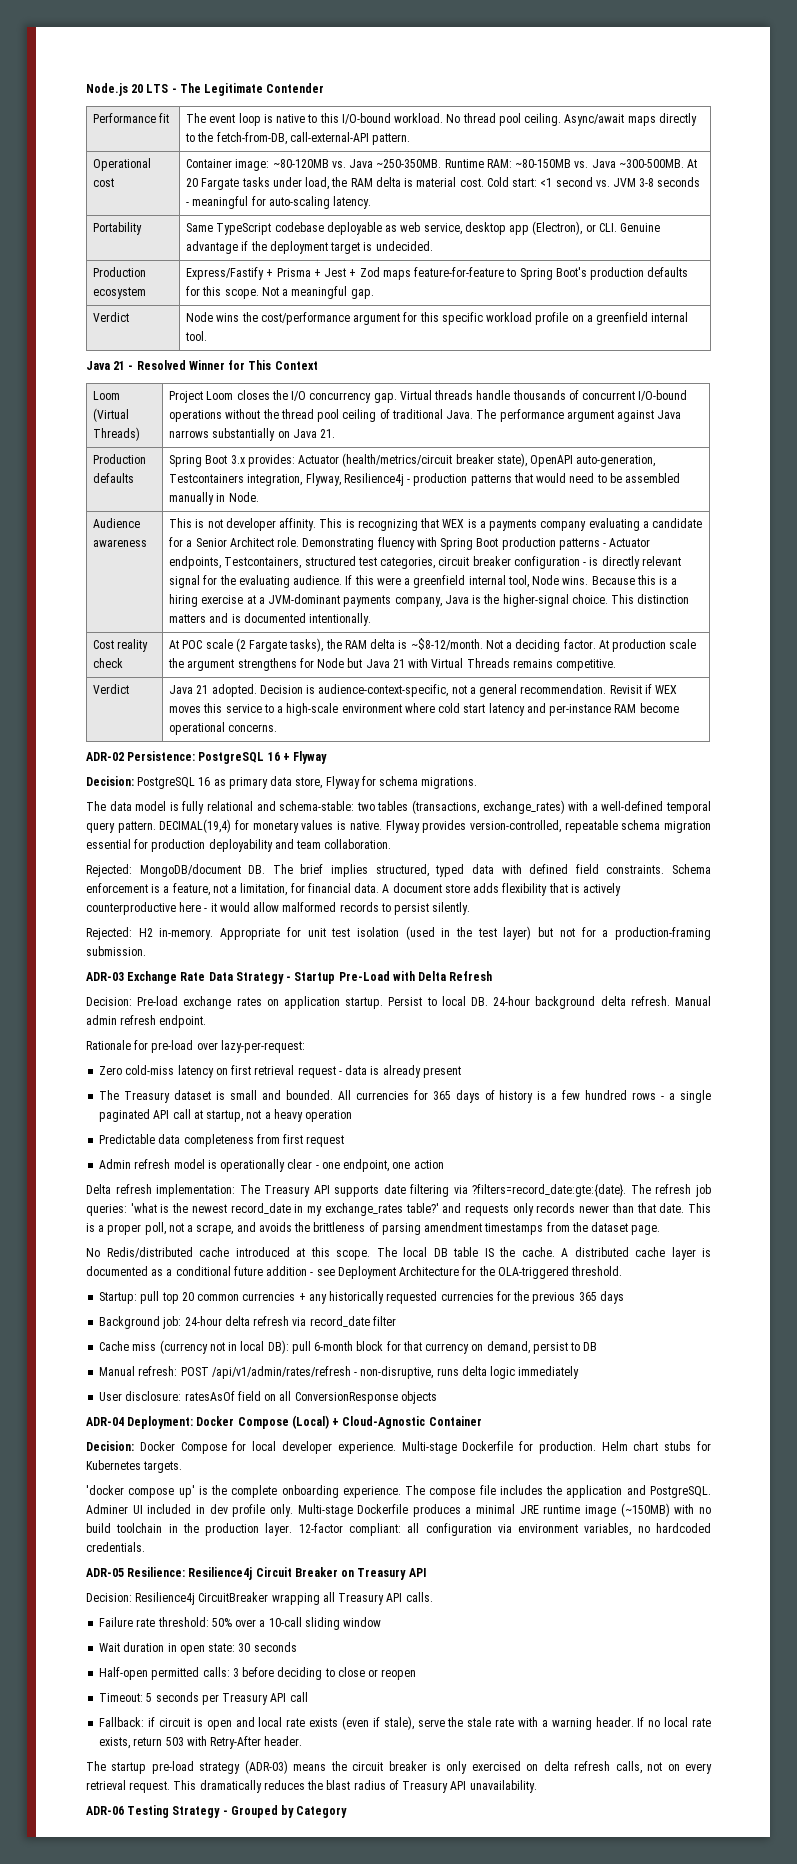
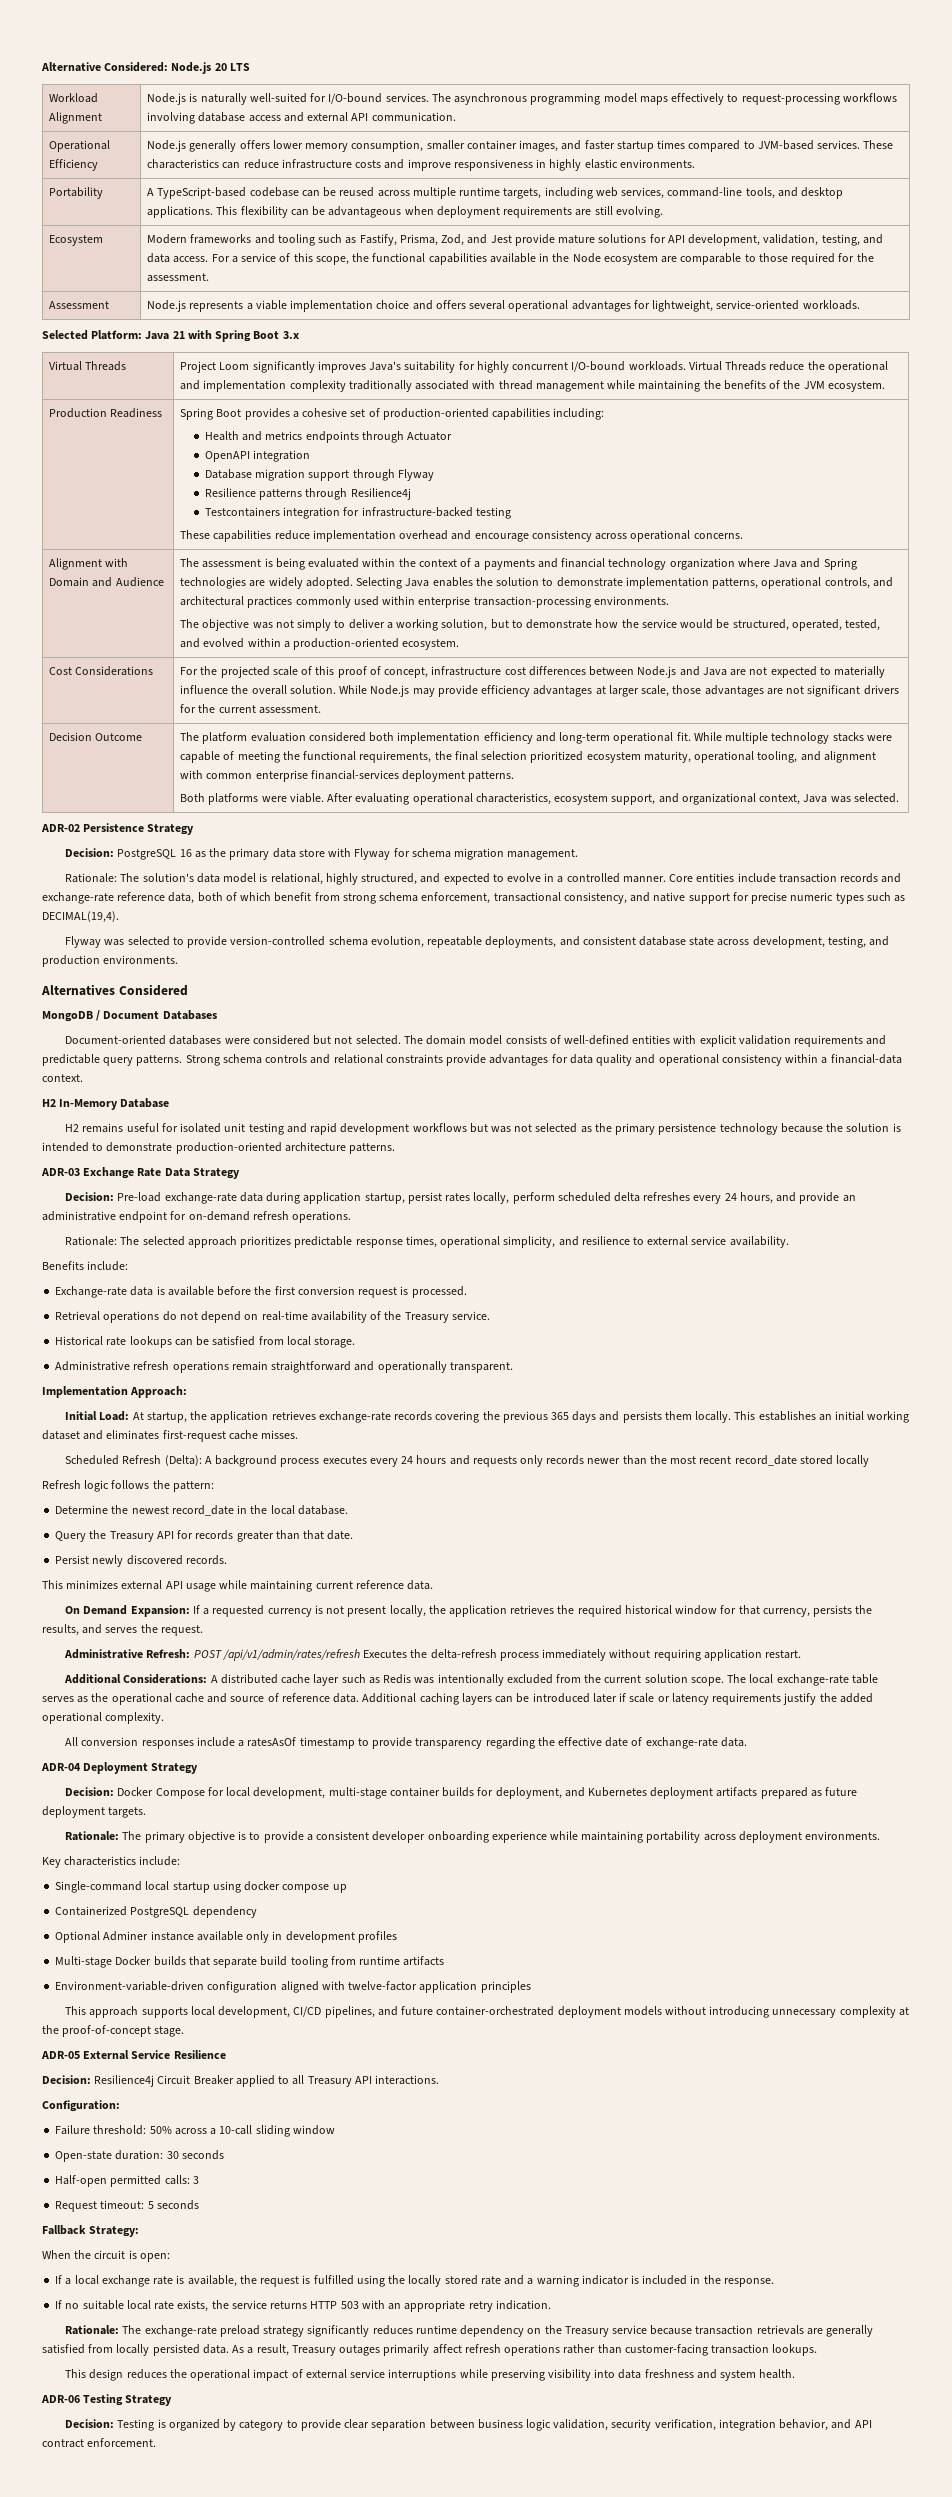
(86, 89) none -> [41,62,169,72] Alternative Considered:
[171,83,325,96] [93,113,170,123] [186,113,697,126] [185,132,411,145] [93,158,152,171] [93,178,115,187] [186,159,698,171] [186,177,701,190] [186,196,372,209] [93,222,143,235] [186,221,661,235] [186,241,433,254] [93,267,147,277] [93,287,147,299] [186,267,689,280] [186,286,374,299] [93,312,130,322] [186,312,689,325] [185,331,208,341] [86,360,318,370] [93,391,121,400] [93,408,130,422] [93,427,141,441] [169,390,688,403] [169,409,682,422] [169,428,336,441] [93,454,147,464] [93,473,135,483] [169,453,656,467] [169,473,681,486] [169,492,259,505] [93,518,141,528] [93,539,148,547] [169,518,702,531] [169,537,651,550] [169,556,681,569] [169,575,678,588] [169,594,690,607] [169,613,372,626] [93,639,149,652] [93,658,124,668] [169,638,697,652] [168,658,617,671] [93,684,130,694] [169,684,678,697] [169,703,679,716] [169,722,278,735] [86,751,328,764] - The Legitimate Contender // Performance fit | The event loop is native to this I/O-bound workload. No thread pool ceiling. Async/await maps directly to the fetch-from-DB, call-external-API pattern. // Operational cost | Container image: ~80-120MB vs. Java ~250-350MB. Runtime RAM: ~80-150MB vs. Java ~300-500MB. At 20 Fargate tasks under load, the RAM delta is material cost. Cold start: <1 second vs. JVM 3-8 seconds - meaningful for auto-scaling latency. // Portability | Same TypeScript codebase deployable as web service, desktop app (Electron), or CLI. Genuine advantage if the deployment target is undecided. // Production ecosystem | Express/Fastify + Prisma + Jest + Zod maps feature-for-feature to Spring Boot's production defaults for this scope. Not a meaningful gap. // Verdict | Node wins the cost/performance argument for this specific workload profile on a greenfield internal tool. // Java 21 - Resolved Winner for This Context // Loom (Virtual Threads) | Project Loom closes the I/O concurrency gap. Virtual threads handle thousands of concurrent I/O-bound operations without the thread pool ceiling of traditional Java. The performance argument against Java narrows substantially on Java 21. // Production defaults | Spring Boot 3.x provides: Actuator (health/metrics/circuit breaker state), OpenAPI auto-generation, Testcontainers integration, Flyway, Resilience4j - production patterns that would need to be assembled manually in Node. // Audience awareness | This is not developer affinity. This is recognizing that WEX is a payments company evaluating a candidate for a Senior Architect role. Demonstrating fluency with Spring Boot production patterns - Actuator endpoints, Testcontainers, structured test categories, circuit breaker configuration - is directly relevant signal for the evaluating audience. If this were a greenfield internal tool, Node wins. Because this is a hiring exercise at a JVM-dominant payments company, Java is the higher-signal choice. This distinction matters and is documented intentionally. // Cost reality check | At POC scale (2 Fargate tasks), the RAM delta is ~$8-12/month. Not a deciding factor. At production scale the argument strengthens for Node but Java 21 with Virtual Threads remains competitive. // Verdict | Java 21 adopted. Decision is audience-context-specific, not a general recommendation. Revisit if WEX moves this service to a high-scale environment where cold start latency and per-instance RAM become operational concerns. // ADR-02 Persistence: PostgreSQL 16 + Flyway -> [49,93,99,103] [49,112,103,124] [147,93,897,105] [147,112,456,124] [49,140,111,152] [49,159,99,171] [147,140,894,152] [147,159,695,171] [49,187,104,199] [147,187,844,199] [147,206,663,218] [49,235,104,246] [147,234,883,246] [147,253,874,265] [147,273,210,282] [49,301,110,309] [147,300,860,312] [42,330,299,342] [49,361,127,371] [180,361,888,373] [180,380,885,392] [49,408,163,418] [180,408,605,420] [204,431,453,443] [204,450,311,462] [204,469,434,481] [204,488,411,500] [204,507,511,519] [180,530,743,542] [49,558,129,570] [49,577,164,587] [180,558,857,570] [180,577,893,589] [180,596,669,608] [180,619,881,631] [180,638,460,650] [49,666,154,676] [180,666,886,678] [180,685,899,697] [180,704,321,714] [49,732,143,741] [180,732,892,744] [180,751,876,763] [180,770,515,782] [180,793,899,805] [41,823,195,835] // Workload Alignment | Node.js is naturally well-suited for I/O-bound services. The asynchronous programming model maps effectively to request-processing workflows involving database access and external API communication. // Operational Efficiency | Node.js generally offers lower memory consumption, smaller container images, and faster startup times compared to JVM-based services. These characteristics can reduce infrastructure costs and improve responsiveness in highly elastic environments. // Portability | A TypeScript-based codebase can be reused across multiple runtime targets, including web services, command-line tools, and desktop applications. This flexibility can be advantageous when deployment requirements are still evolving. // Ecosystem | Modern frameworks and tooling such as Fastify, Prisma, Zod, and Jest provide mature solutions for API development, validation, testing, and data access. For a service of this scope, the functional capabilities available in the Node ecosystem are comparable to those required for the assessment. // Assessment | Node.js represents a viable implementation choice and offers several operational advantages for lightweight, service-oriented workloads. // Selected Platform: Java 21 with Spring Boot 3.x // Virtual Threads | Project Loom significantly improves Java's suitability for highly concurrent I/O-bound workloads. Virtual Threads reduce the operational and implementation complexity traditionally associated with thread management while maintaining the benefits of the JVM ecosystem. // Production Readiness | Spring Boot provides a cohesive set of production-oriented capabilities including: // Health and metrics endpoints through Actuator // OpenAPI integration // Database migration support through Flyway // Resilience patterns through Resilience4j // Testcontainers integration for infrastructure-backed testing // These capabilities reduce implementation overhead and encourage consistency across operational concerns. // Alignment with Domain and Audience | The assessment is being evaluated within the context of a payments and financial technology organization where Java and Spring technologies are widely adopted. Selecting Java enables the solution to demonstrate implementation patterns, operational controls, and architectural practices commonly used within enterprise transaction-processing environments. // The objective was not simply to deliver a working solution, but to demonstrate how the service would be structured, operated, tested, and evolved within a production-oriented ecosystem. // Cost Considerations | For the projected scale of this proof of concept, infrastructure cost differences between Node.js and Java are not expected to materially influence the overall solution. While Node.js may provide efficiency advantages at larger scale, those advantages are not significant drivers for the current assessment. // Decision Outcome | The platform evaluation considered both implementation efficiency and long-term operational fit. While multiple technology stacks were capable of meeting the functional requirements, the final selection prioritized ecosystem maturity, operational tooling, and alignment with common enterprise financial-services deployment patterns. // Both platforms were viable. After evaluating operational characteristics, ecosystem support, and organizational context, Java was selected. // ADR-02 Persistence Strategy
(226, 782) none -> [209,848,227,857] the
[295,777,323,789] store, -> [298,848,352,857] store with
[421,777,478,789] [86,800,712,814] [86,819,711,833] [86,839,392,852] [86,864,712,877] [86,883,622,896] [86,902,471,915] [86,926,711,940] [86,946,146,956] migrations. // The data model is fully relational and schema-stable: two tables (transactions, exchange_rates) with a well-defined temporal query pattern. DECIMAL(19,4) for monetary values is native. Flyway provides version-controlled, repeatable schema migration essential for production deployability and team collaboration. // Rejected: MongoDB/document DB. The brief implies structured, typed data with defined field constraints. Schema enforcement is a feature, not a limitation, for financial data. A document store adds flexibility that is actively counterproductive here - it would allow malformed records to persist silently. // Rejected: H2 in-memory. Appropriate for unit test isolation (used in the test layer) but not for a production-framing submission. -> [453,848,579,860] [65,873,902,885] [42,892,906,904] [42,911,119,923] [65,936,890,948] [42,955,179,967] [41,984,188,996] [42,1010,217,1022] [65,1035,887,1047] [42,1054,902,1066] [42,1074,83,1082] [42,1098,170,1110] [65,1123,901,1135] [42,1142,396,1154] migration management. // Rationale: The solution's data model is relational, highly structured, and expected to evolve in a controlled manner. Core entities include transaction records and exchange-rate reference data, both of which benefit from strong schema enforcement, transactional consistency, and native support for precise numeric types such as DECIMAL(19,4). // Flyway was selected to provide version-controlled schema evolution, repeatable deployments, and consistent database state across development, testing, and production environments. // Alternatives Considered // MongoDB / Document Databases // Document-oriented databases were considered but not selected. The domain model consists of well-defined entities with explicit validation requirements and predictable query patterns. Strong schema controls and relational constraints provide advantages for data quality and operational consistency within a financial-data context. // H2 In-Memory Database // H2 remains useful for isolated unit testing and rapid development workflows but was not selected as the primary persistence technology because the solution is intended to demonstrate production-oriented architecture patterns.
[286,971,493,984] [86,996,711,1009] [86,1015,207,1028] [86,1040,305,1053] [99,1065,461,1078] [99,1090,711,1103] [99,1109,353,1122] [99,1134,345,1147] [99,1159,444,1172] [86,1184,712,1197] [86,1203,439,1216] - Startup Pre-Load with Delta Refresh // Decision: Pre-load exchange rates on application startup. Persist to local DB. 24-hour background delta refresh. Manual admin refresh endpoint. // Rationale for pre-load over lazy-per-request: // Zero cold-miss latency on first retrieval request - data is already present // The Treasury dataset is small and bounded. All currencies for 365 days of history is a few hundred rows - a single paginated API call at startup, not a heavy operation // Predictable data completeness from first request // Admin refresh model is operationally clear - one endpoint, one action // Delta refresh implementation: The Treasury API supports date filtering via ?filters=record_date:gte:{date}. The refresh job queries: 'what is the newest record_date in my exchange_rates table?' -> [65,1192,856,1204] [42,1211,352,1223] [65,1236,789,1248] [42,1261,129,1271] [55,1286,467,1298] [55,1311,490,1323] [55,1336,356,1348] [55,1361,513,1373] [42,1386,188,1398] [65,1411,910,1423] [42,1430,299,1442] [65,1455,447,1467] // Decision: Pre-load exchange-rate data during application startup, persist rates locally, perform scheduled delta refreshes every 24 hours, and provide an administrative endpoint for on-demand refresh operations. // Rationale: The selected approach prioritizes predictable response times, operational simplicity, and resilience to external service availability. // Benefits include: // Exchange-rate data is available before the first conversion request is processed. // Retrieval operations do not depend on real-time availability of the Treasury service. // Historical rate lookups can be satisfied from local storage. // Administrative refresh operations remain straightforward and operationally transparent. // Implementation Approach: // Initial Load: At startup, the application retrieves exchange-rate records covering the previous 365 days and persists them locally. This establishes an initial working dataset and eliminates first-request cache misses. // Scheduled Refresh (Delta): A background process executes every 24 hours
[636,1203,711,1213] [86,1222,661,1235] [86,1247,711,1260] [86,1266,623,1279] [99,1291,624,1304] [99,1316,396,1329] [99,1340,598,1354] [99,1366,580,1379] [99,1391,437,1404] [86,1415,482,1429] that date. This is a proper poll, not a scrape, and avoids the brittleness of parsing amendment timestamps from the dataset page. // No Redis/distributed cache introduced at this scope. The local DB table IS the cache. A distributed cache layer is documented as a conditional future addition - see Deployment Architecture for the OLA-triggered threshold. // Startup: pull top 20 common currencies + any historically requested currencies for the previous 365 days // Background job: 24-hour delta refresh via record_date filter // Cache miss (currency not in local DB): pull 6-month block for that currency on demand, persist to DB // Manual refresh: POST /api/v1/admin/rates/refresh - non-disruptive, runs delta logic immediately // User disclosure: ratesAsOf field on all ConversionResponse objects // ADR-04 Deployment: Docker Compose (Local) + Cloud-Agnostic Container -> [649,1455,870,1467] [42,1480,214,1492] [55,1505,348,1516] [55,1530,354,1542] [55,1555,227,1567] [42,1580,434,1592] [65,1605,873,1617] [42,1624,203,1636] [64,1649,801,1661] [64,1674,878,1686] [42,1693,873,1705] [42,1712,165,1724] [65,1737,747,1749] [41,1762,199,1774] the most recent record_date stored locally // Refresh logic follows the pattern: // Determine the newest record_date in the local database. // Query the Treasury API for records greater than that date. // Persist newly discovered records. // This minimizes external API usage while maintaining current reference data. // On Demand Expansion: If a requested currency is not present locally, the application retrieves the required historical window for that currency, persists the results, and serves the request. // Administrative Refresh: POST /api/v1/admin/rates/refresh Executes the delta-refresh process immediately without requiring application restart. // Additional Considerations: A distributed cache layer such as Redis was intentionally excluded from the current solution scope. The local exchange-rate table serves as the operational cache and source of reference data. Additional caching layers can be introduced later if scale or latency requirements justify the added operational complexity. // All conversion responses include a ratesAsOf timestamp to provide transparency regarding the effective date of exchange-rate data. // ADR-04 Deployment Strategy
[281,1441,712,1454] [86,1460,183,1473] [86,1485,711,1498] [86,1503,711,1517] [86,1523,711,1536] [86,1542,145,1552] [86,1567,426,1580] [86,1592,320,1605] developer experience. Multi-stage Dockerfile for production. Helm chart stubs for Kubernetes targets. // 'docker compose up' is the complete onboarding experience. The compose file includes the application and PostgreSQL. Adminer UI included in dev profile only. Multi-stage Dockerfile produces a minimal JRE runtime image (~150MB) with no build toolchain in the production layer. 12-factor compliant: all configuration via environment variables, no hardcoded credentials. // ADR-05 Resilience: Resilience4j Circuit Breaker on Treasury API // Decision: Resilience4j CircuitBreaker wrapping -> [253,1787,858,1799] [42,1806,147,1818] [65,1831,881,1843] [42,1856,181,1868] [55,1881,347,1893] [55,1906,257,1918] [55,1931,397,1943] [55,1956,445,1968] [55,1981,531,1993] [65,2006,909,2018] [42,2025,185,2037] [41,2050,226,2060] [42,2075,290,2087] development, multi-stage container builds for deployment, and Kubernetes deployment artifacts prepared as future deployment targets. // Rationale: The primary objective is to provide a consistent developer onboarding experience while maintaining portability across deployment environments. // Key characteristics include: // Single-command local startup using docker compose up // Containerized PostgreSQL dependency // Optional Adminer instance available only in development profiles // Multi-stage Docker builds that separate build tooling from runtime artifacts // Environment-variable-driven configuration aligned with twelve-factor application principles // This approach supports local development, CI/CD pipelines, and future container-orchestrated deployment models without introducing unnecessary complexity at the proof-of-concept stage. // ADR-05 External Service Resilience // Decision: Resilience4j Circuit Breaker applied to
[405,1592,433,1602] calls. -> [375,2075,440,2085] [42,2100,120,2112] interactions. // Configuration:
[136,1618,156,1627] rate -> (91, 2130) none
[235,1619,257,1627] over -> [174,2128,207,2135] across
[99,1642,236,1655] Wait duration in open state: -> [55,2150,164,2162] Open-state duration:
[242,1667,417,1680] [99,1692,308,1705] [99,1716,634,1730] before deciding to close or reopen // Timeout: 5 seconds per Treasury API call // Fallback: if circuit is open and local rate exists (even if stale), serve the stale rate with a warning header. -> [55,2200,199,2212] [42,2225,140,2237] [42,2250,170,2262] [55,2275,774,2287] // Request timeout: 5 seconds // Fallback Strategy: // When the circuit is open: // If a local exchange rate is available, the request is fulfilled using the locally stored rate and a warning indicator is included in the response. //
(661, 1723) none -> [82,2300,124,2310] suitable
[133,1736,303,1749] [86,1760,713,1774] [86,1780,537,1793] [86,1805,348,1818] return 503 with Retry-After header. // The startup pre-load strategy (ADR-03) means the circuit breaker is only exercised on delta refresh calls, not on every retrieval request. This dramatically reduces the blast radius of Treasury API unavailability. // ADR-06 Testing Strategy - Grouped by Category -> [211,2300,551,2312] [65,2325,874,2337] [42,2344,818,2356] [65,2369,796,2381] [41,2394,173,2406] [65,2419,872,2431] [42,2438,157,2448] the service returns HTTP 503 with an appropriate retry indication. // Rationale: The exchange-rate preload strategy significantly reduces runtime dependency on the Treasury service because transaction retrievals are generally satisfied from locally persisted data. As a result, Treasury outages primarily affect refresh operations rather than customer-facing transaction lookups. // This design reduces the operational impact of external service interruptions while preserving visibility into data freshness and system health. // ADR-06 Testing Strategy // Decision: Testing is organized by category to provide clear separation between business logic validation, security verification, integration behavior, and API contract enforcement.

